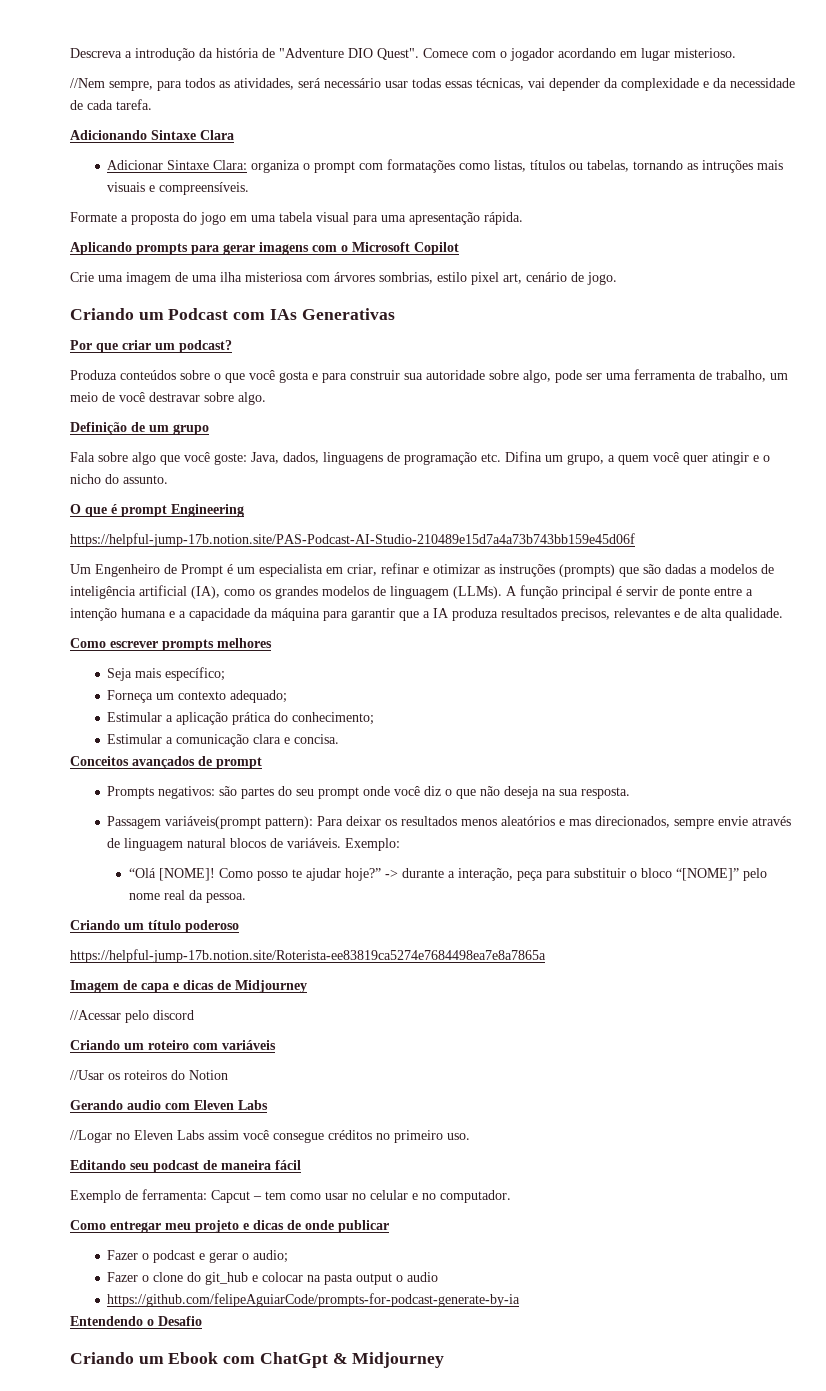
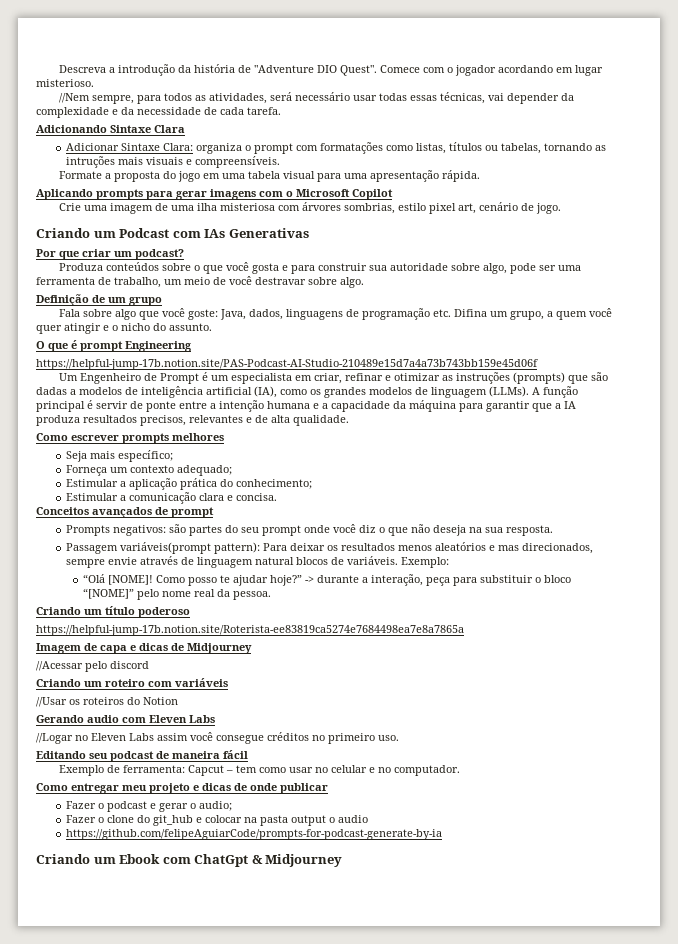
[70,1316,202,1326] // Entendendo o Desafio -> (442, 834) none

